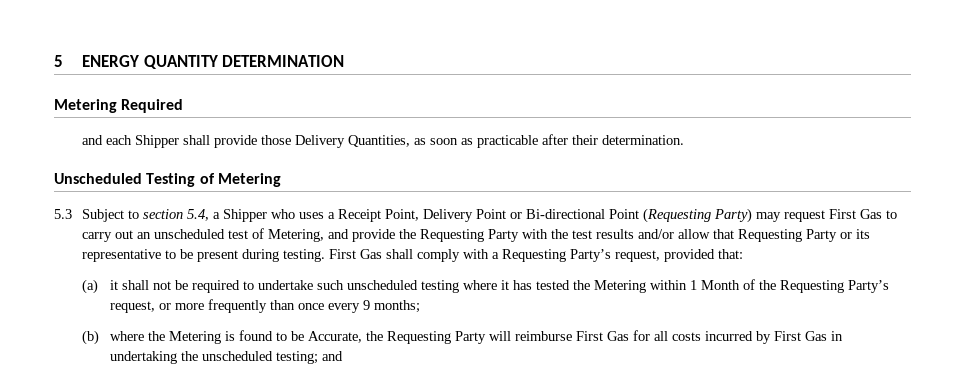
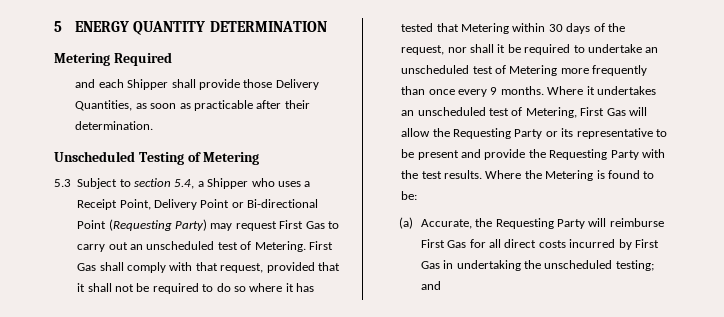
[267,229,324,242] Metering, -> [254,241,333,252] [77,262,340,273] [77,283,314,294] [401,23,625,34] [401,44,659,55] [401,65,648,76] [401,86,656,97] [401,107,647,118] [401,128,667,139] [401,149,459,160] Metering. First Gas shall comply with that request, provided that it shall not be required to do so where it has tested that Metering within 30 days of the request, nor shall it be required to undertake an unscheduled test of Metering more frequently than once every 9 months. Where it undertakes an unscheduled test of Metering, First Gas will allow the Requesting Party or its representative to be present
[595,229,870,242] [81,249,743,262] [81,279,889,294] [109,299,420,313] [81,330,144,345] results and/or allow that Requesting Party or its representative to be present during testing. First Gas shall comply with a Requesting Party’s request, provided that: // (a) it shall not be required to undertake such unscheduled testing where it has tested the Metering within 1 Month of the Requesting Party’s request, or more frequently than once every 9 months; // (b) where -> [444,170,522,179] results. Where
[290,331,304,341] be -> [401,191,418,200] [399,217,414,229] be: // (a)
(668, 336) none -> [504,239,537,248] direct

